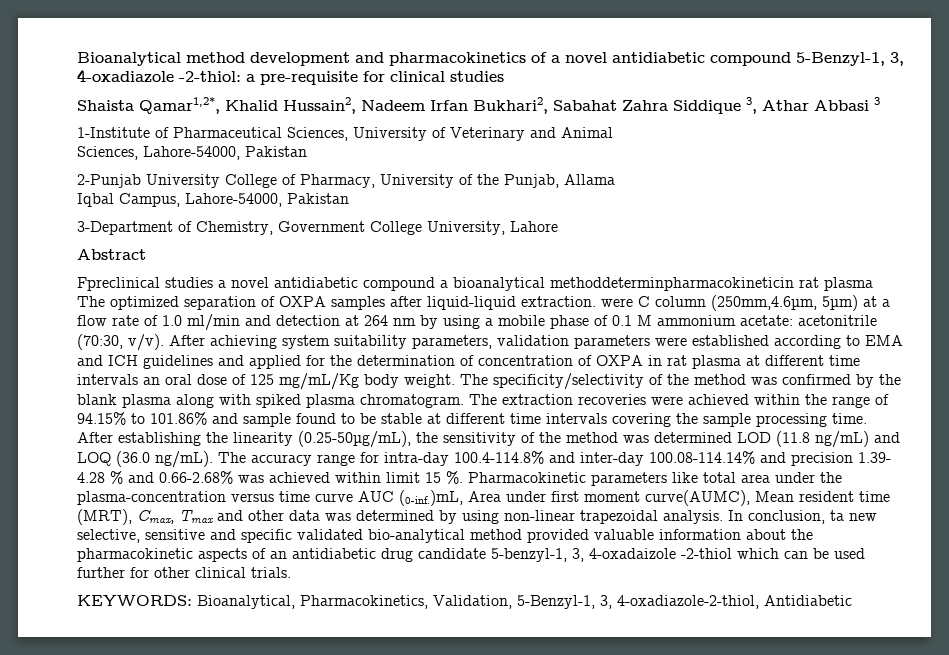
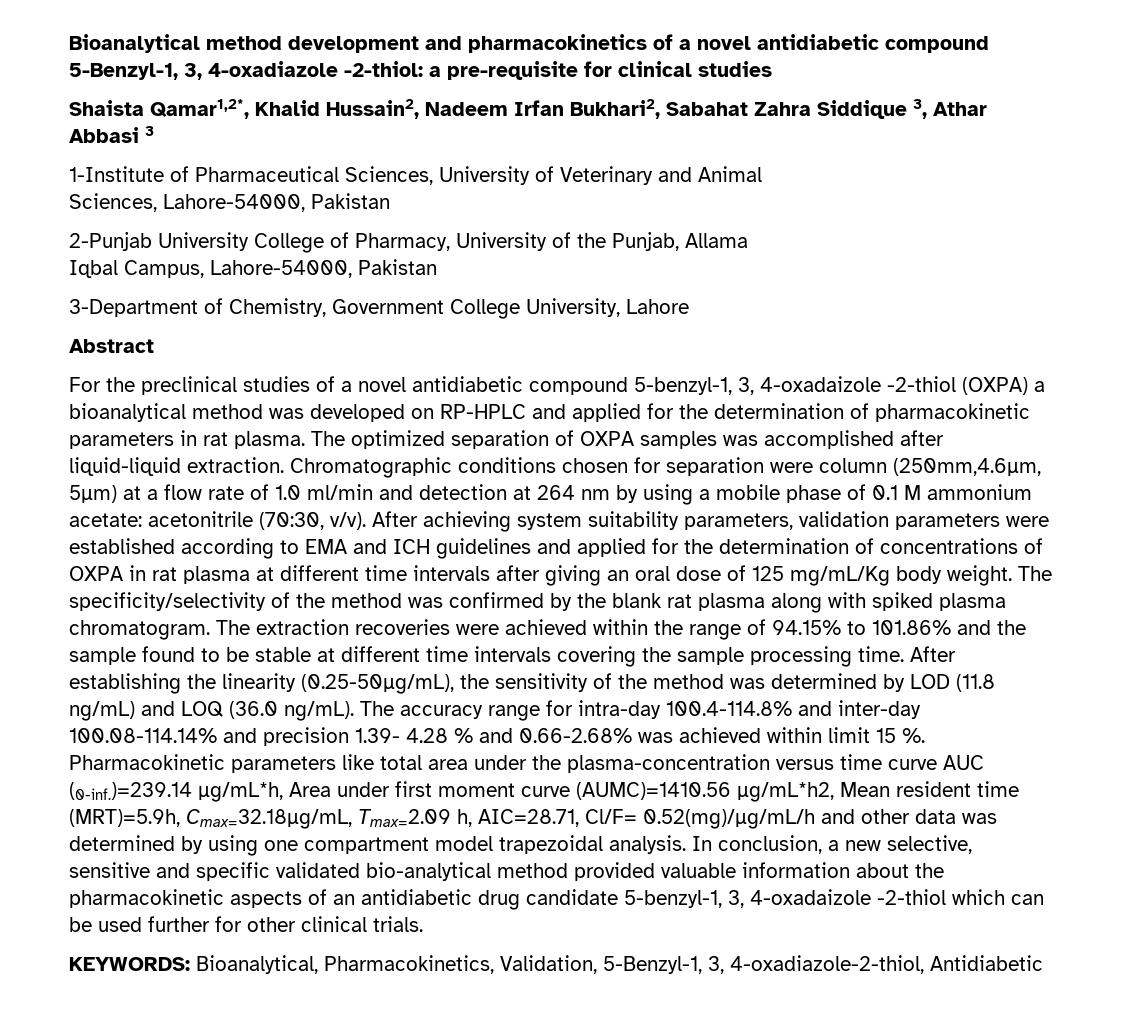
[77,277,873,291] Fpreclinical studies a novel antidiabetic compound a bioanalytical methoddeterminpharmacokineticin rat plasma -> [69,376,1045,395] [69,403,1030,422] [69,430,305,449] For the preclinical studies of a novel antidiabetic compound 5-benzyl-1, 3, 4-oxadaizole -2-thiol (OXPA) a bioanalytical method was developed on RP-HPLC and applied for the determination of pharmacokinetic parameters in rat plasma.
(385, 303) none -> [723,430,894,449] was accomplished
[601,296,650,307] were C -> [290,457,813,478] Chromatographic conditions chosen for separation were
[478,355,573,366] concentration -> [880,538,1018,554] concentrations
(138, 379) none -> [496,565,601,586] after giving
(117, 399) none -> [667,594,692,608] rat
(238, 418) none -> [997,620,1026,635] the
(732, 437) none -> [883,674,905,692] by
[399,490,463,506] (0-inf.)mL, -> [69,782,283,802] (0-inf.)=239.14 µg/mL*h,
[645,490,890,506] [77,509,213,525] curve(AUMC), Mean resident time (MRT), Cmax, Tmax -> [521,781,1019,802] [69,809,815,829] curve (AUMC)=1410.56 µg/mL*h2, Mean resident time (MRT)=5.9h, Cmax=32.18µg/mL, Tmax=2.09 h, AIC=28.71, Cl/F= 0.52(mg)/µg/mL/h
[504,510,575,521] non-linear -> [264,836,493,854] one compartment model
[830,510,844,521] ta -> [828,840,839,851] a

